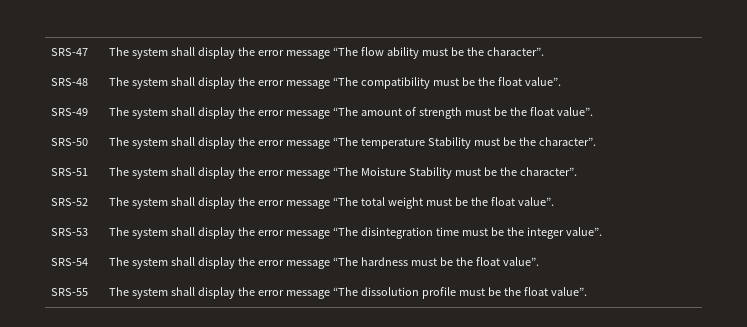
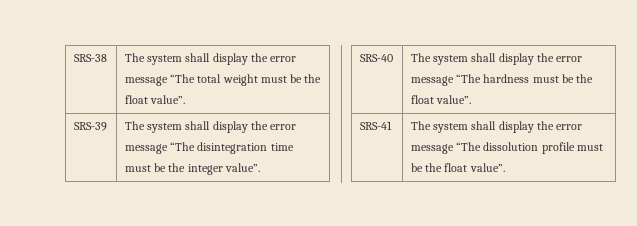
[51,48,89,56] [109,47,544,59] [51,78,89,86] [109,77,561,89] [51,108,89,116] [109,107,593,119] [51,138,89,146] [109,137,596,149] [51,168,89,176] [109,167,577,179] [51,198,89,206] SRS-47 | The system shall display the error message “The flow ability must be the character”. // SRS-48 | The system shall display the error message “The compatibility must be the float value”. // SRS-49 | The system shall display the error message “The amount of strength must be the float value”. // SRS-50 | The system shall display the error message “The temperature Stability must be the character”. // SRS-51 | The system shall display the error message “The Moisture Stability must be the character”. // SRS-52 -> [73,54,107,62] SRS-38
[51,228,89,236] SRS-53 -> [73,122,107,131] SRS-39
[51,258,89,266] SRS-54 -> [359,54,393,62] SRS-40
[51,288,89,296] SRS-55 -> [359,121,392,130] SRS-41

